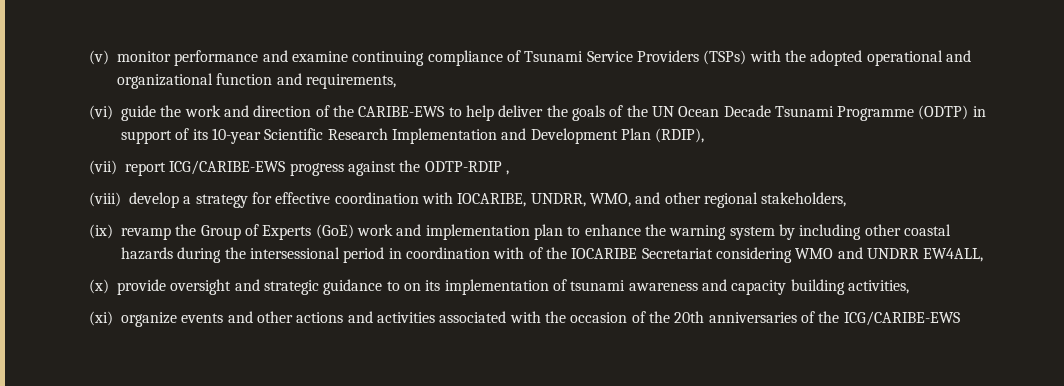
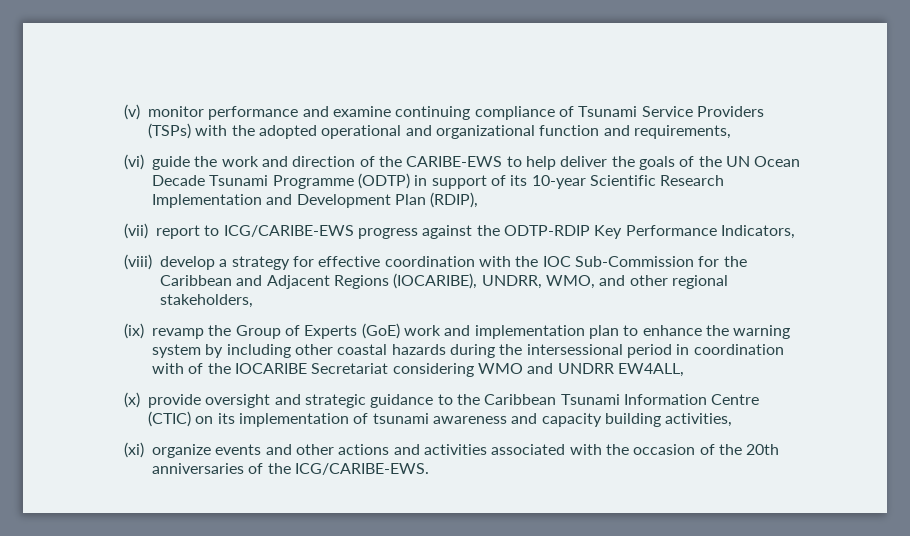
(167, 169) none -> [204,225,220,236] to
[505,170,509,175] , -> [594,225,795,239] Key Performance Indicators,
[457,193,527,207] IOCARIBE, -> [515,256,747,267] [160,273,478,289] the IOC Sub-Commission for the Caribbean and Adjacent Regions (IOCARIBE),
(400, 286) none -> [457,394,760,405] [148,411,192,427] the Caribbean Tsunami Information Centre (CTIC)
[843,311,960,326] ICG/CARIBE-EWS -> [295,463,430,475] ICG/CARIBE-EWS.

